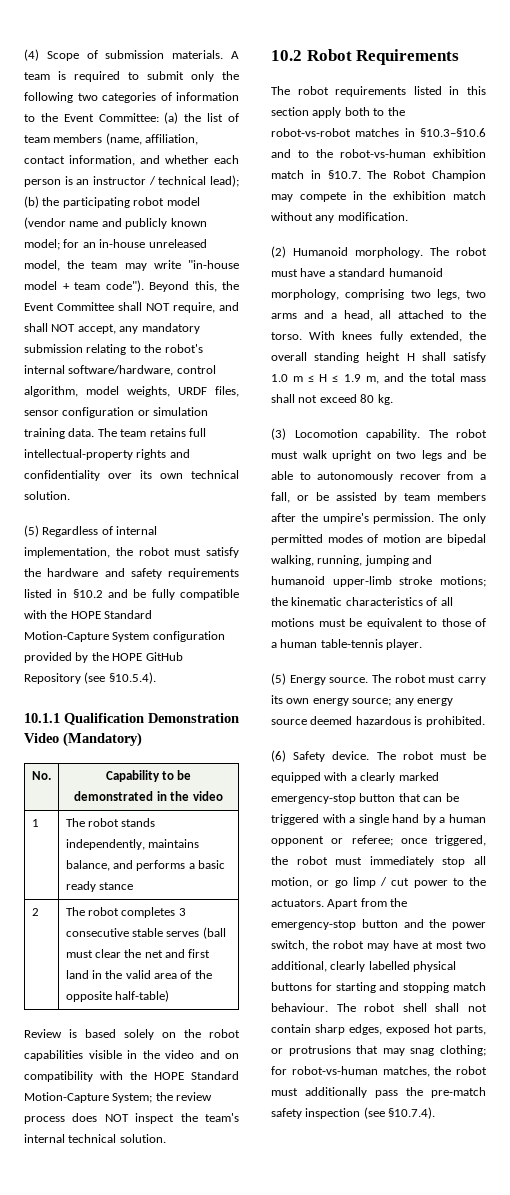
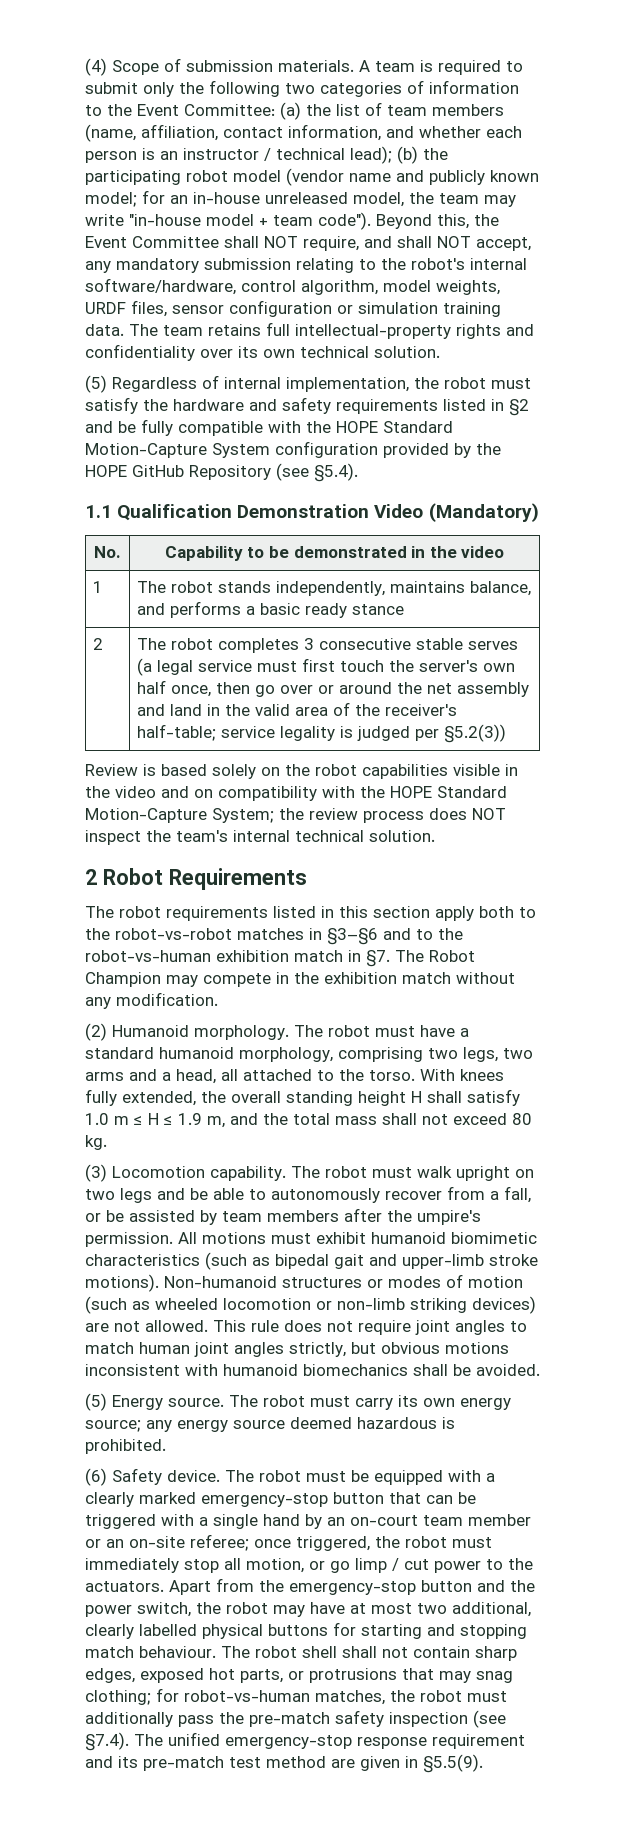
[72,589,103,598] §10.2 -> [509,399,529,416] §2
[108,672,156,684] [24,713,60,723] §10.5.4). // 10.1.1 -> [314,463,358,482] [85,505,112,518] §5.4). // 1.1
[202,927,226,939] [65,949,211,958] (ball must clear the net and first -> [137,658,516,676] [137,680,530,697] [137,704,166,716] (a legal service must first touch the server's own half once, then go over or around the net assembly and
[65,990,169,1002] opposite half-table) -> [385,704,458,716] [137,724,507,743] receiver's half-table; service legality is judged per §5.2(3))
[271,50,302,61] 10.2 -> [85,869,97,885] 2
[420,128,486,137] §10.3–§10.6 -> [327,928,378,945] §3–§6
[327,170,361,179] §10.7. -> [366,950,390,967] §7.
[439,513,486,524] [271,534,486,545] [271,555,433,566] [271,576,486,587] [271,597,453,606] [271,618,486,629] [271,639,423,650] The only permitted modes of motion are bipedal walking, running, jumping and humanoid upper-limb stroke motions; the kinematic characteristics of all motions must be equivalent to those of a human table-tennis player. -> [178,1232,537,1244] [85,1252,538,1270] [85,1274,523,1292] [85,1296,536,1314] [85,1320,527,1335] [85,1342,509,1357] [85,1364,540,1376] All motions must exhibit humanoid biomimetic characteristics (such as bipedal gait and upper-limb stroke motions). Non-humanoid structures or modes of motion (such as wheeled locomotion or non-limb striking devices) are not allowed. This rule does not require joint angles to match human joint angles strictly, but obvious motions inconsistent with humanoid biomechanics shall be avoided.
[439,814,486,823] [271,836,344,846] a human opponent or -> [327,1514,531,1526] [85,1536,185,1548] an on-court team member or an on-site
[388,1107,436,1119] §10.7.4). -> [85,1732,525,1751] [85,1754,483,1773] §7.4). The unified emergency-stop response requirement and its pre-match test method are given in §5.5(9).

